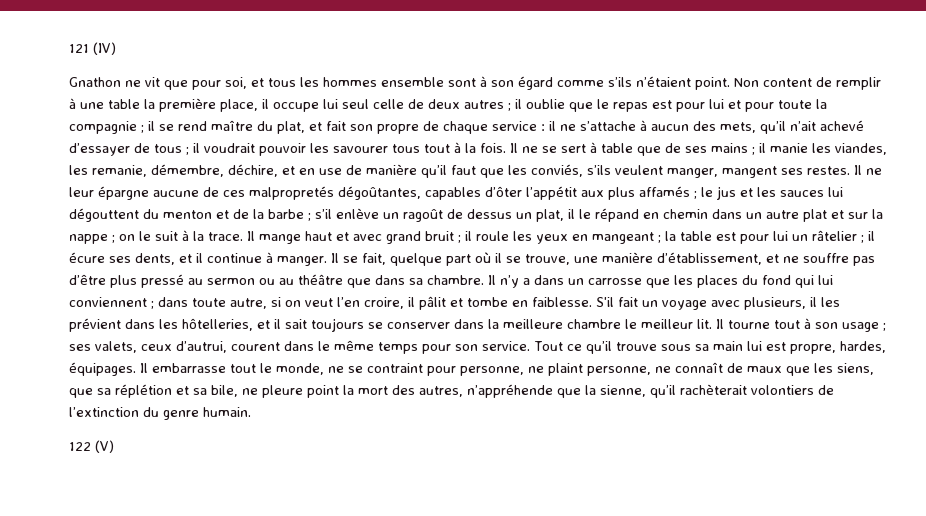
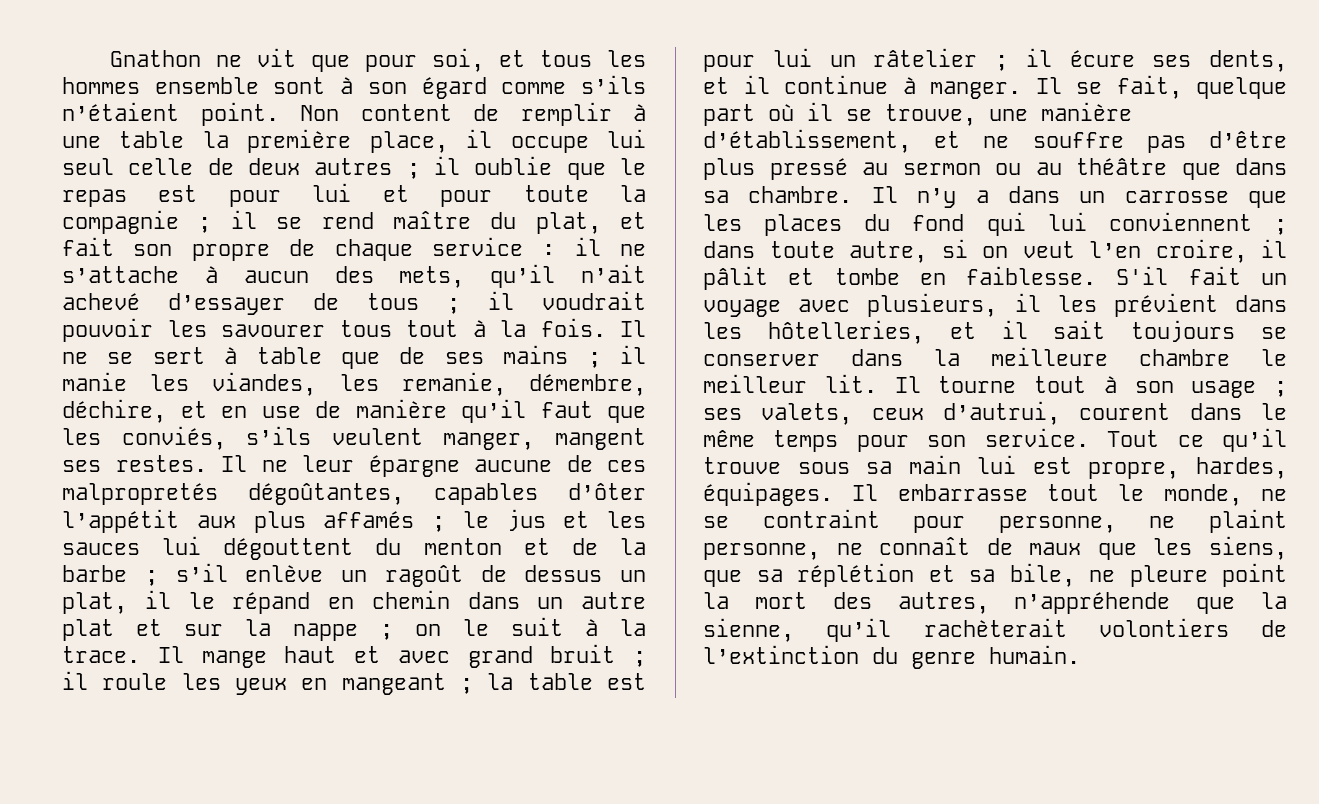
[69,42,116,55] 121 (IV) // -> (110, 58) none
[69,440,114,453] // 122 (V) -> (1080, 654) none

